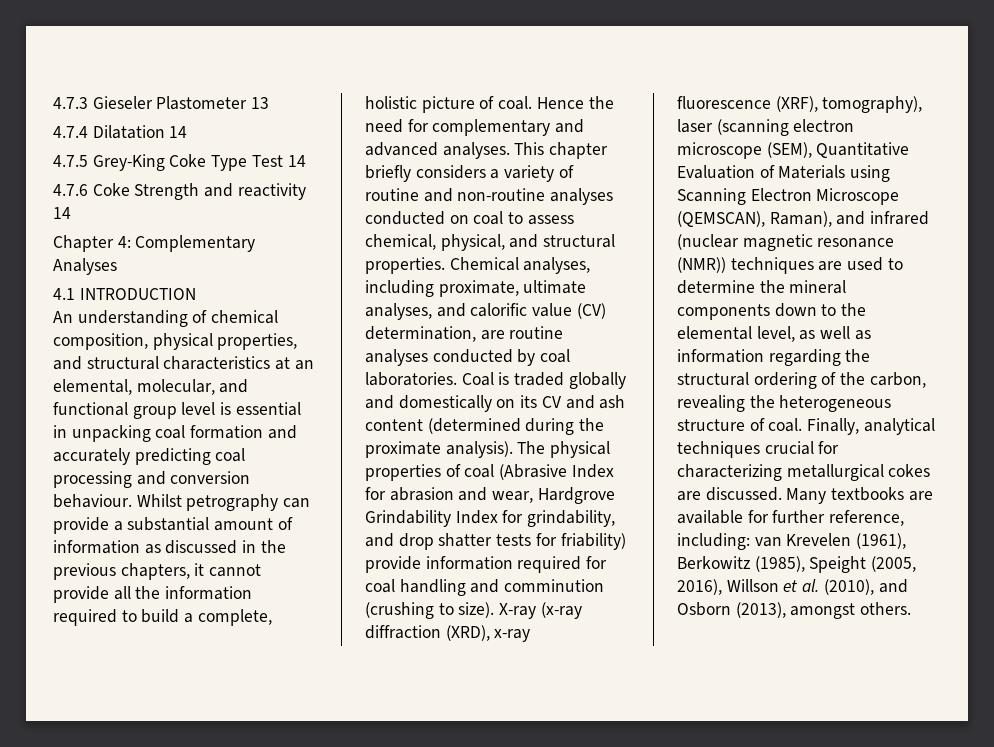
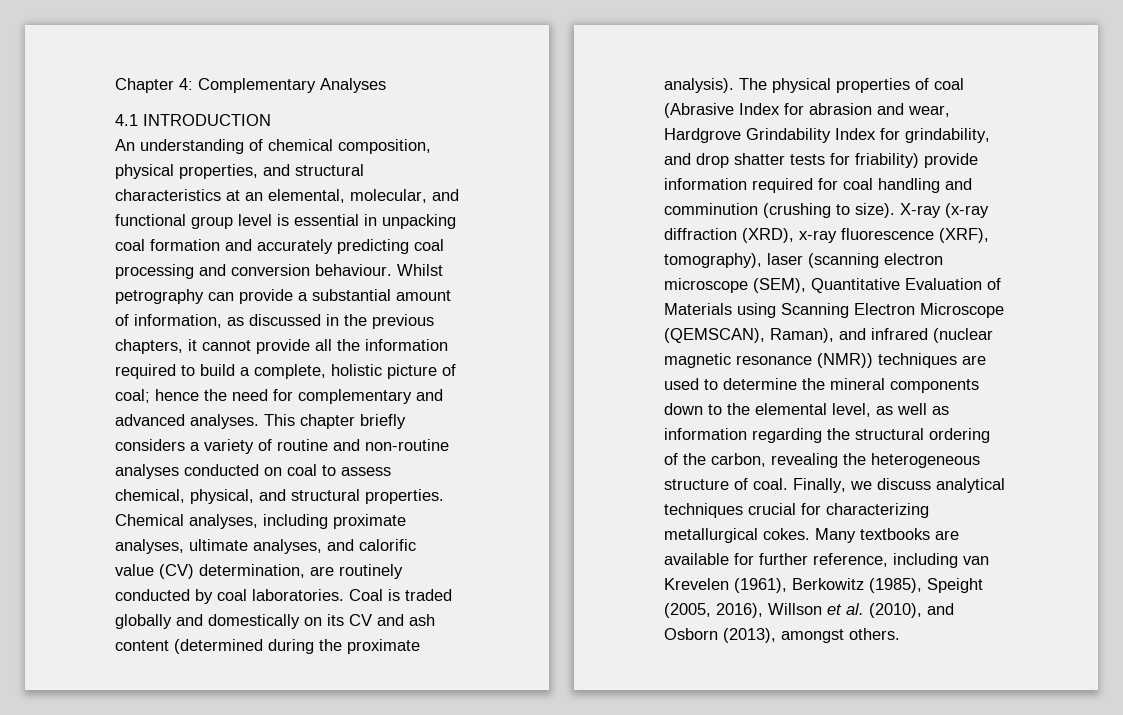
[53,96,270,110] [53,125,188,139] [53,154,306,171] [53,183,306,200] [53,207,71,219] 4.7.3 Gieseler Plastometer 13 // 4.7.4 Dilatation 14 // 4.7.5 Grey-King Coke Type Test 14 // 4.7.6 Coke Strength and reactivity 14 // -> (115, 85) none
[53,540,140,554] information -> [134,314,222,328] information,
[498,96,584,110] coal. Hence -> [115,389,199,403] coal; hence
[438,280,519,297] proximate, -> [333,514,406,529] [115,539,184,554] proximate analyses,
[509,326,564,339] [365,349,428,366] routine analyses -> [339,564,403,579] routinely
(860, 426) none -> [850,478,931,490] we discuss
[888,464,931,477] [677,487,782,501] cokes are discussed. -> [763,528,810,540] cokes.
[677,533,750,550] including: -> [893,553,958,568] including

